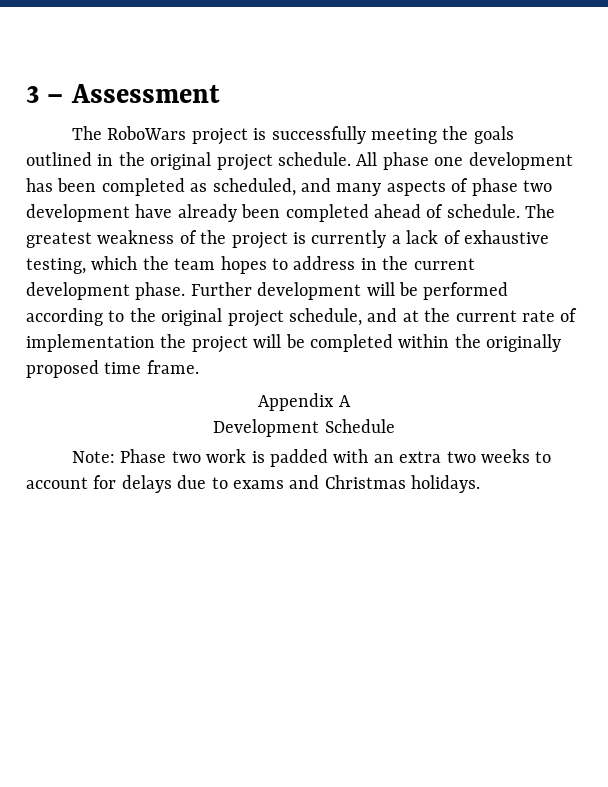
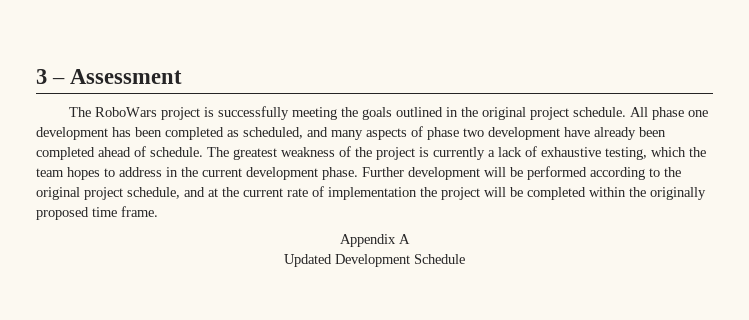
(351, 401) none -> [284,254,332,267] Updated
[71,449,552,467] [26,475,481,493] // Note: Phase two work is padded with an extra two weeks to account for delays due to exams and Christmas holidays. -> (465, 259) none

